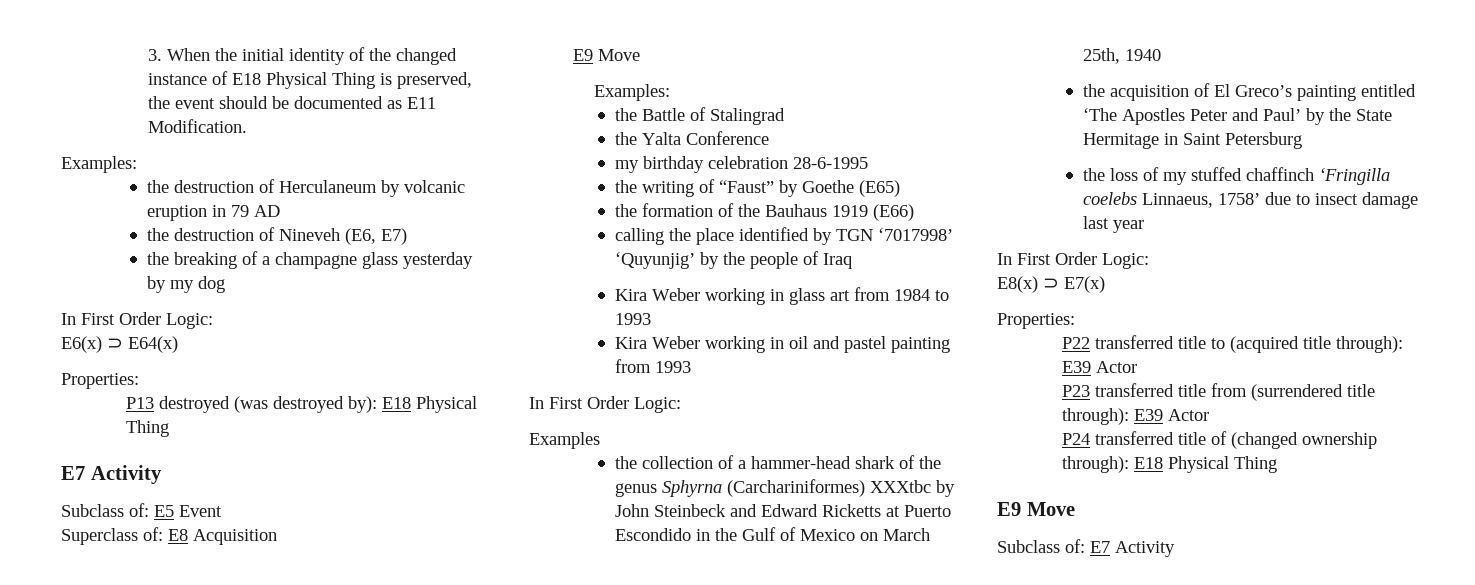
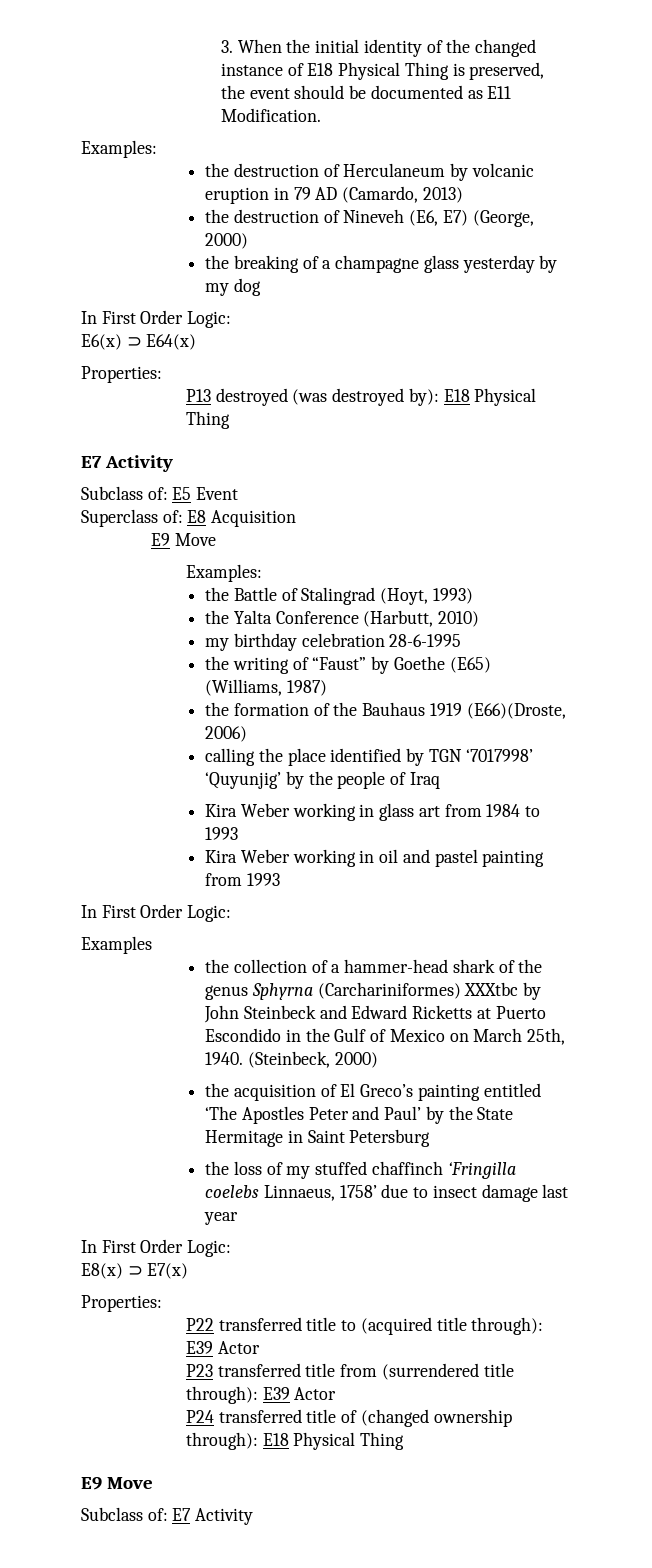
(280, 211) none -> [342,186,463,203] (Camardo, 2013)
(407, 236) none -> [472,210,534,227] [205,233,249,249] (George, 2000)
(785, 116) none -> [380,588,473,605] (Hoyt, 1993)
(769, 138) none -> [363,610,480,627] (Harbutt, 2010)
(900, 188) none -> [205,679,327,696] (Williams, 1987)
[872,204,914,221] (E66) -> [466,703,566,719] [205,726,248,742] (E66)(Droste, 2006)
[1124,49,1161,61] 1940 -> [205,1051,378,1068] 1940. (Steinbeck, 2000)

